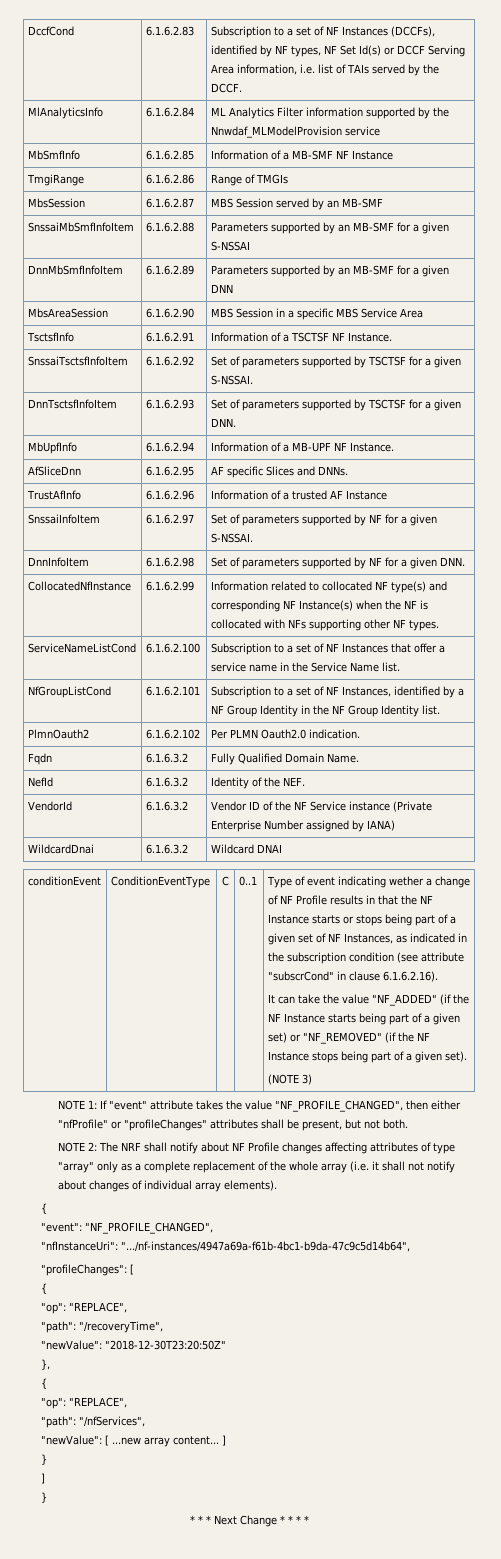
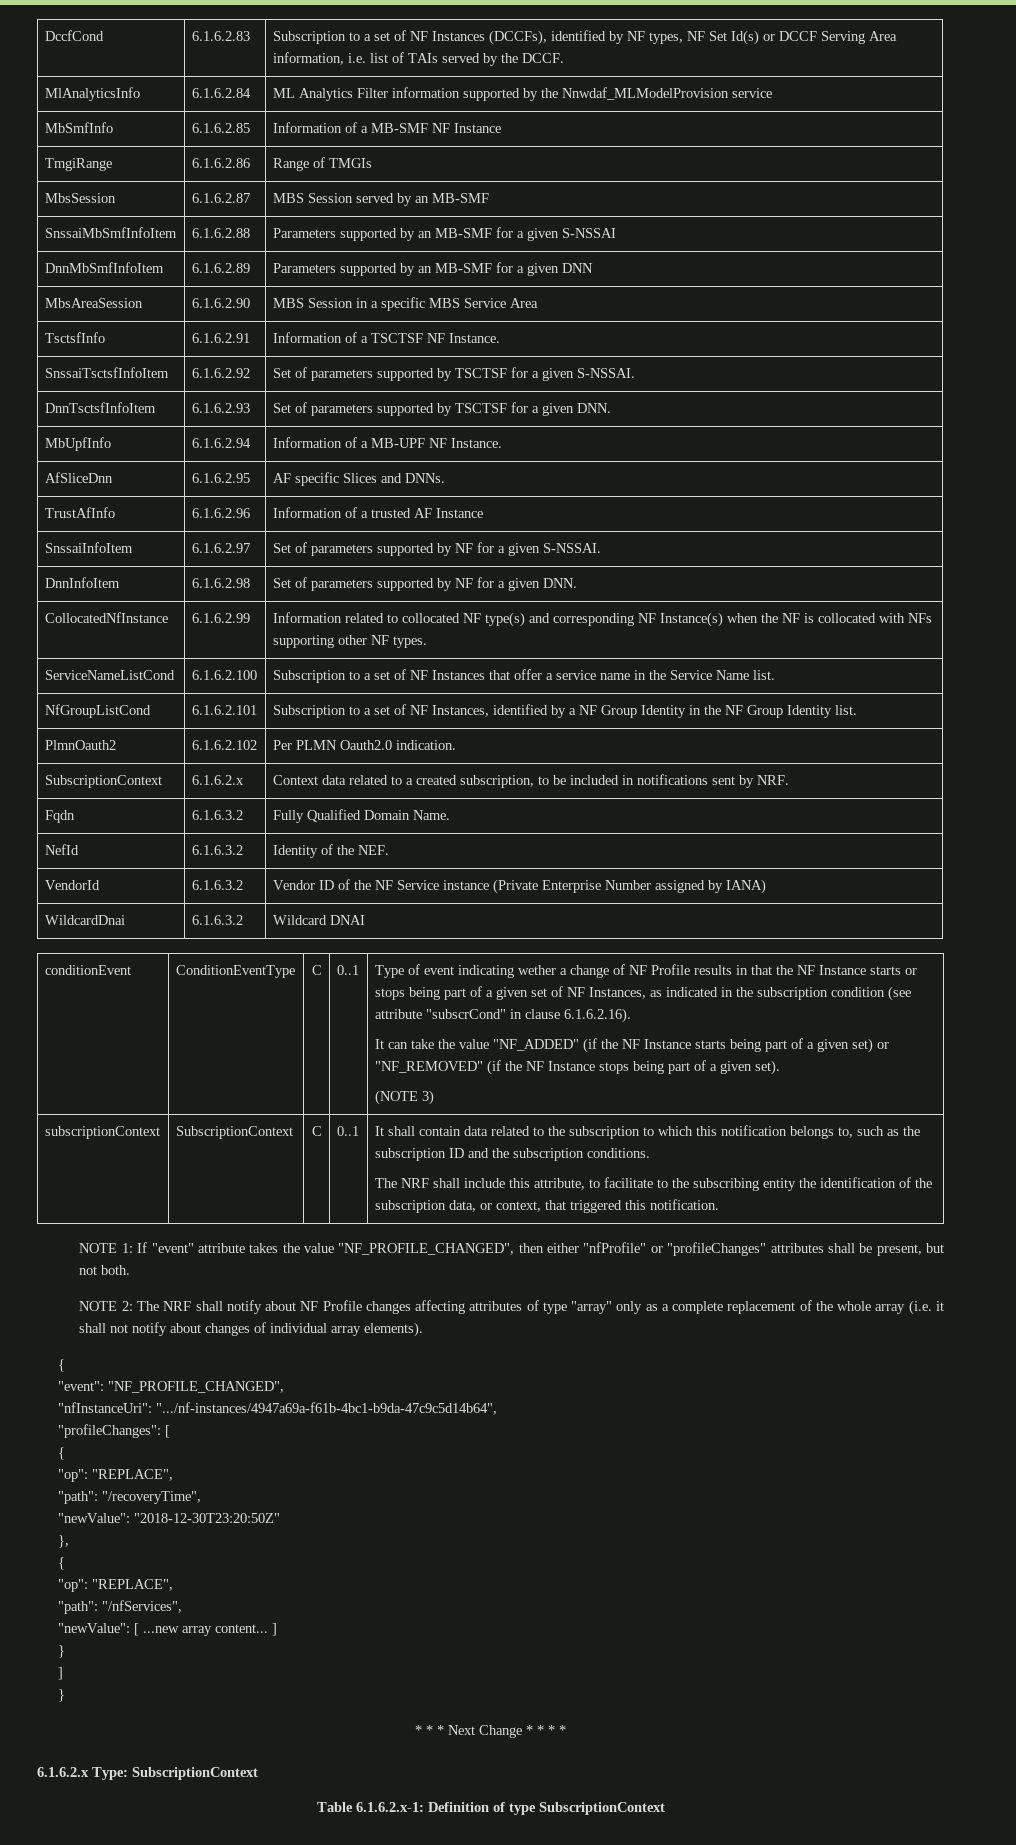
(360, 734) none -> [44,775,162,788] [191,775,244,785] [272,774,789,788] // SubscriptionContext | 6.1.6.2.x | Context data related to a created subscription, to be included in notifications sent by NRF.
(312, 1079) none -> [44,1126,160,1139] [175,1126,293,1139] [311,1126,322,1136] [336,1126,359,1136] [374,1125,920,1139] [374,1148,650,1161] [374,1177,932,1191] [374,1199,719,1213] // subscriptionContext | SubscriptionContext | C | 0..1 | It shall contain data related to the subscription to which this notification belongs to, such as the subscription ID and the subscription conditions. // The NRF shall include this attribute, to facilitate to the subscribing entity the identification of the subscription data, or context, that triggered this notification.
(309, 1519) none -> [37,1767,258,1780] [316,1802,665,1815] // 6.1.6.2.x Type: SubscriptionContext // Table 6.1.6.2.x-1: Definition of type SubscriptionContext

